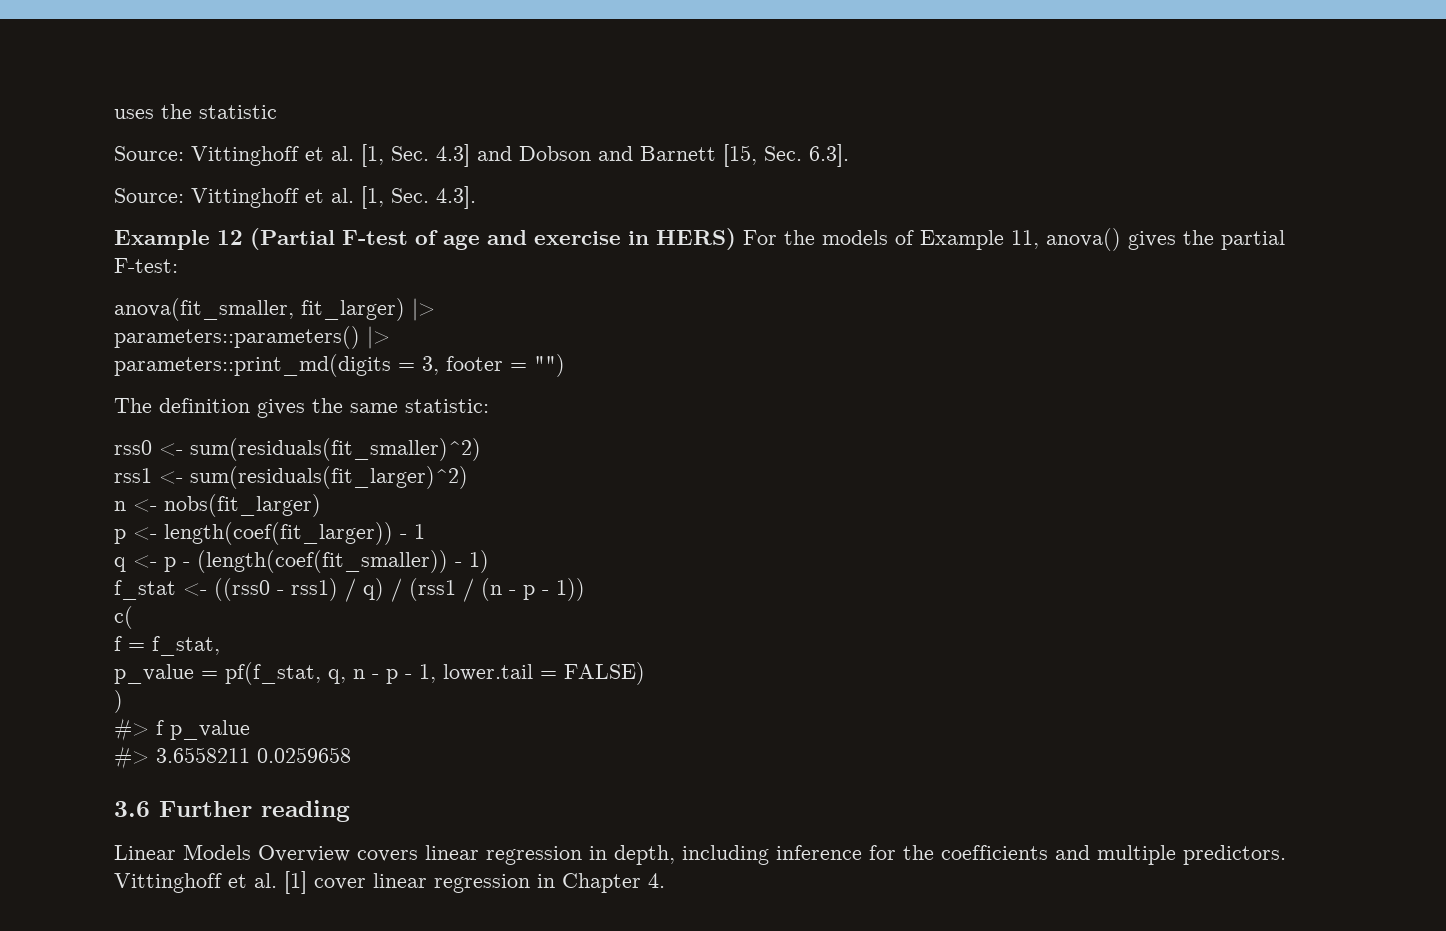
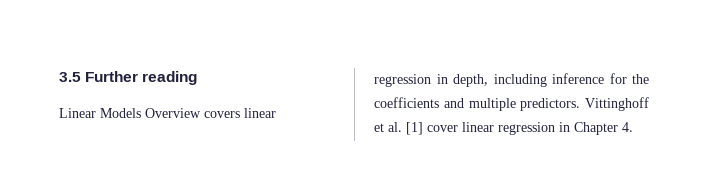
[114,104,277,119] [114,144,849,167] [114,186,476,209] [114,228,1285,251] [114,258,178,273] [114,298,435,321] [114,326,390,349] [114,354,565,377] [114,398,489,418] [114,438,481,461] [114,466,468,489] [114,494,321,517] [114,522,425,545] [114,550,489,573] [114,578,585,602] [114,606,133,629] [114,636,220,656] [114,662,645,685] [114,690,123,713] [114,718,250,741] [114,746,351,769] [114,801,150,817] uses the statistic // Source: Vittinghoff et al. [1, Sec. 4.3] and Dobson and Barnett [15, Sec. 6.3]. // Source: Vittinghoff et al. [1, Sec. 4.3]. // Example 12 (Partial F-test of age and exercise in HERS) For the models of Example 11, anova() gives the partial F-test: // anova(fit_smaller, fit_larger) |> // parameters::parameters() |> // parameters::print_md(digits = 3, footer = "") // The definition gives the same statistic: // rss0 <- sum(residuals(fit_smaller)^2) // rss1 <- sum(residuals(fit_larger)^2) // n <- nobs(fit_larger) // p <- length(coef(fit_larger)) - 1 // q <- p - (length(coef(fit_smaller)) - 1) // f_stat <- ((rss0 - rss1) / q) / (rss1 / (n - p - 1)) // c( // f = f_stat, // p_value = pf(f_stat, q, n - p - 1, lower.tail = FALSE) // ) // #> f p_value // #> 3.6558211 0.0259658 // 3.6 -> [59,72,81,82] 3.5

